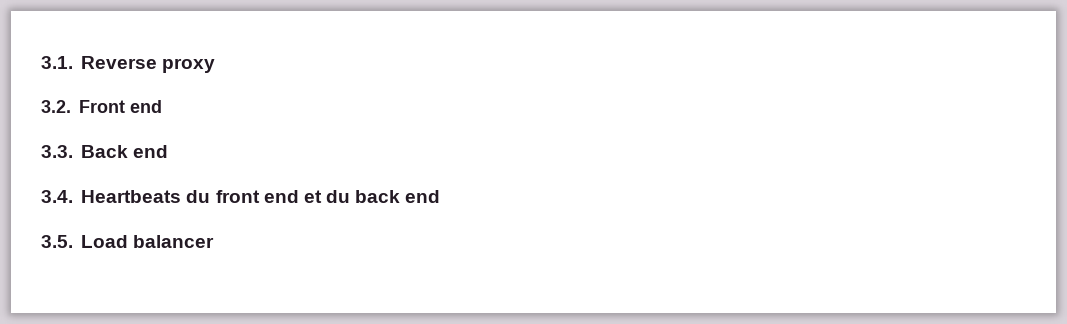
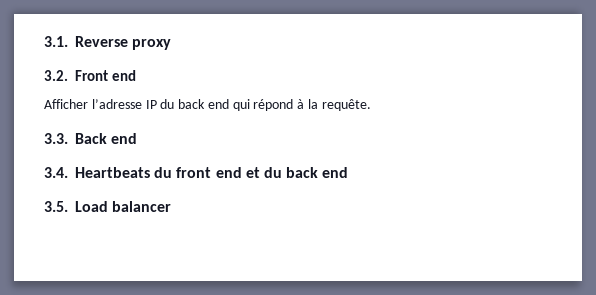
(163, 106) none -> [44,99,371,111] // Afficher l’adresse IP du back end qui répond à la requête.

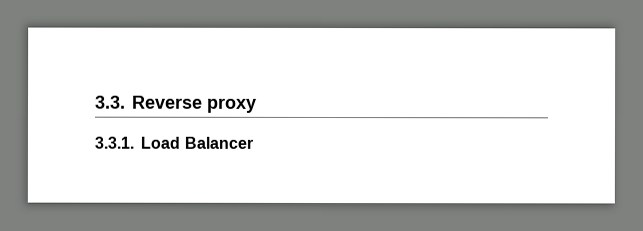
[44,36,68,47] 3.1. -> [95,95,126,109] 3.3.
[44,70,136,81] [44,99,371,111] [44,133,138,144] [44,167,349,178] [44,201,172,212] 3.2. Front end // Afficher l’adresse IP du back end qui répond à la requête. // 3.3. Back end // 3.4. Heartbeats du front end et du back end // 3.5. Load balancer -> [94,136,253,149] 3.3.1. Load Balancer

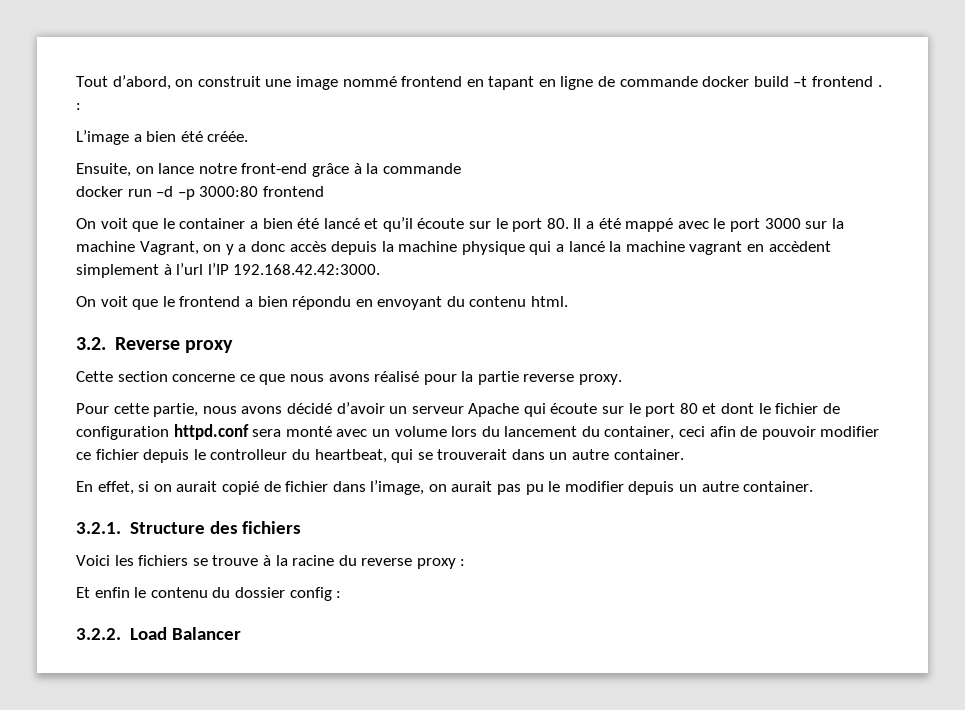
[95,95,258,113] [94,136,134,149] 3.3. Reverse proxy // 3.3.1. -> [76,75,882,90] [76,103,81,110] [76,130,249,145] [76,163,461,177] [76,186,324,200] [76,217,844,232] [76,241,831,255] [76,263,381,278] [76,296,569,310] [76,337,233,353] [76,371,623,385] [76,402,840,417] [76,424,880,440] [76,449,684,463] [76,480,814,495] [76,521,302,534] [76,555,466,569] [76,587,342,601] [76,628,121,640] Tout d’abord, on construit une image nommé frontend en tapant en ligne de commande docker build –t frontend . : // L’image a bien été créée. // Ensuite, on lance notre front-end grâce à la commande // docker run –d –p 3000:80 frontend // On voit que le container a bien été lancé et qu’il écoute sur le port 80. Il a été mappé avec le port 3000 sur la machine Vagrant, on y a donc accès depuis la machine physique qui a lancé la machine vagrant en accèdent simplement à l’url l’IP 192.168.42.42:3000. // On voit que le frontend a bien répondu en envoyant du contenu html. // 3.2. Reverse proxy // Cette section concerne ce que nous avons réalisé pour la partie reverse proxy. // Pour cette partie, nous avons décidé d’avoir un serveur Apache qui écoute sur le port 80 et dont le fichier de configuration httpd.conf sera monté avec un volume lors du lancement du container, ceci afin de pouvoir modifier ce fichier depuis le controlleur du heartbeat, qui se trouverait dans un autre container. // En effet, si on aurait copié de fichier dans l’image, on aurait pas pu le modifier depuis un autre container. // 3.2.1. Structure des fichiers // Voici les fichiers se trouve à la racine du reverse proxy : // Et enfin le contenu du dossier config : // 3.2.2.

